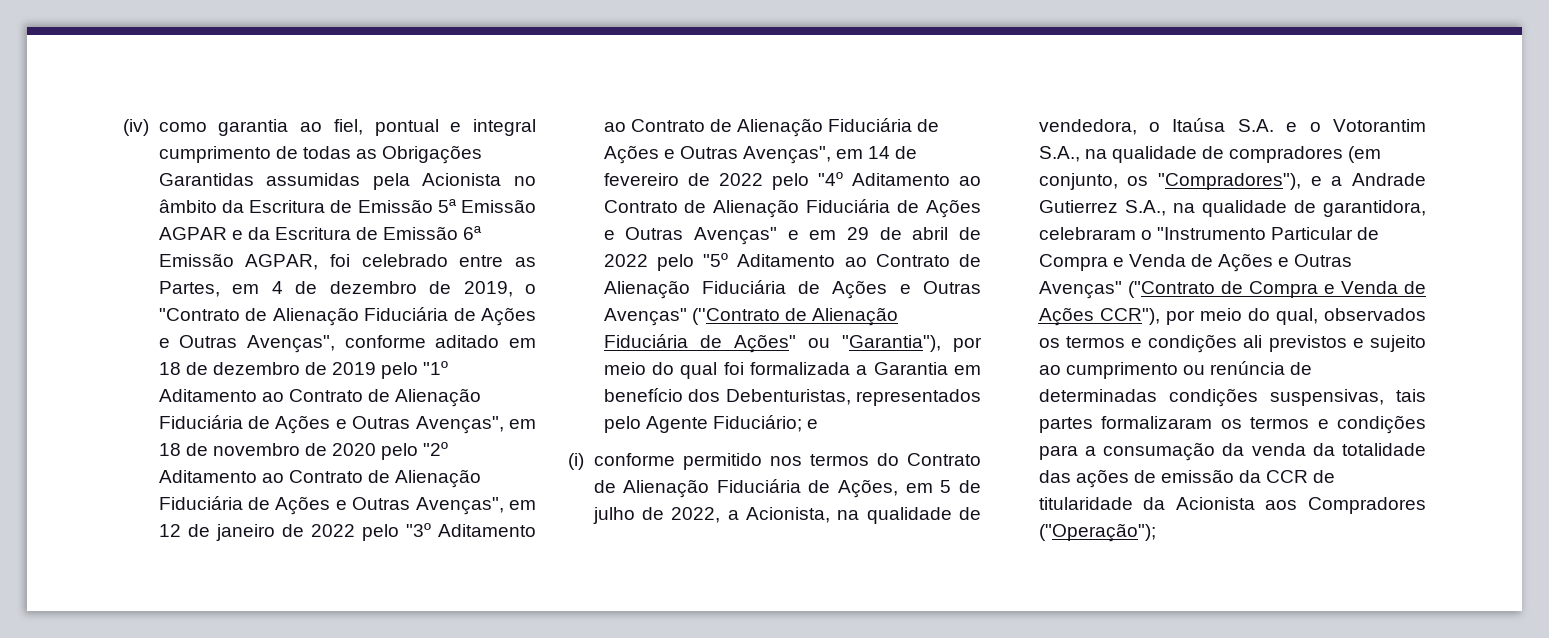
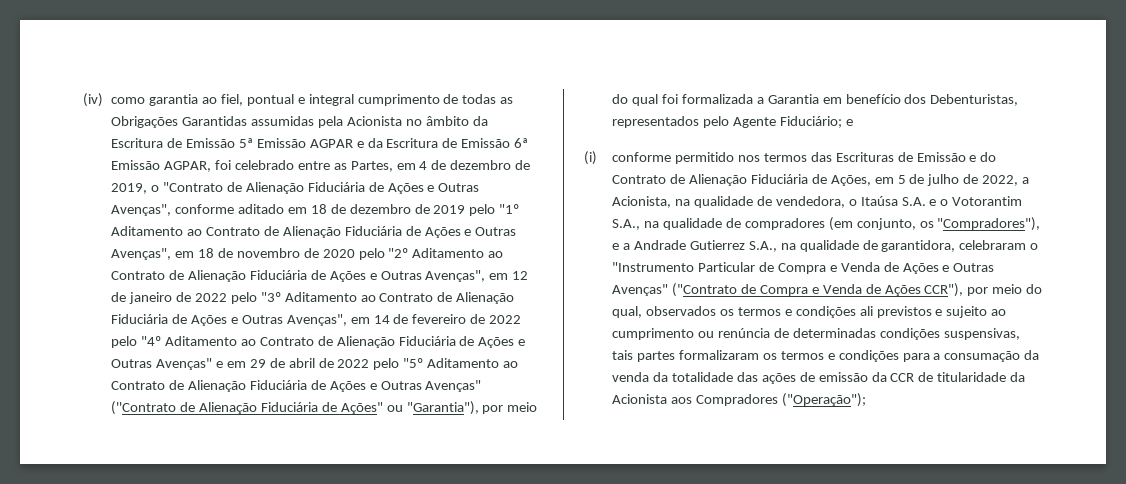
(869, 460) none -> [810,152,977,162] das Escrituras de Emissão e

